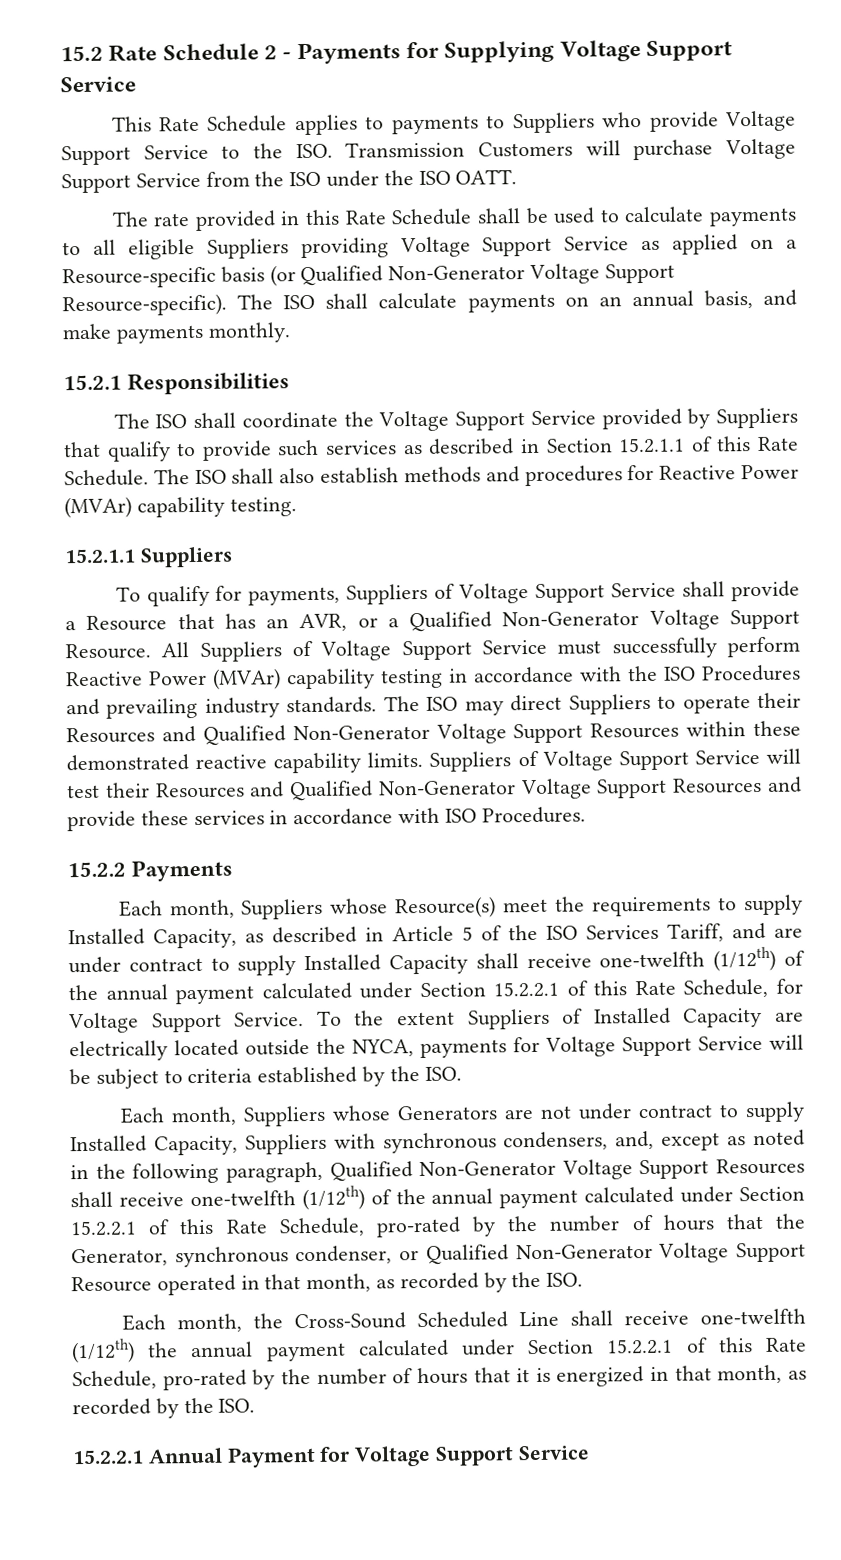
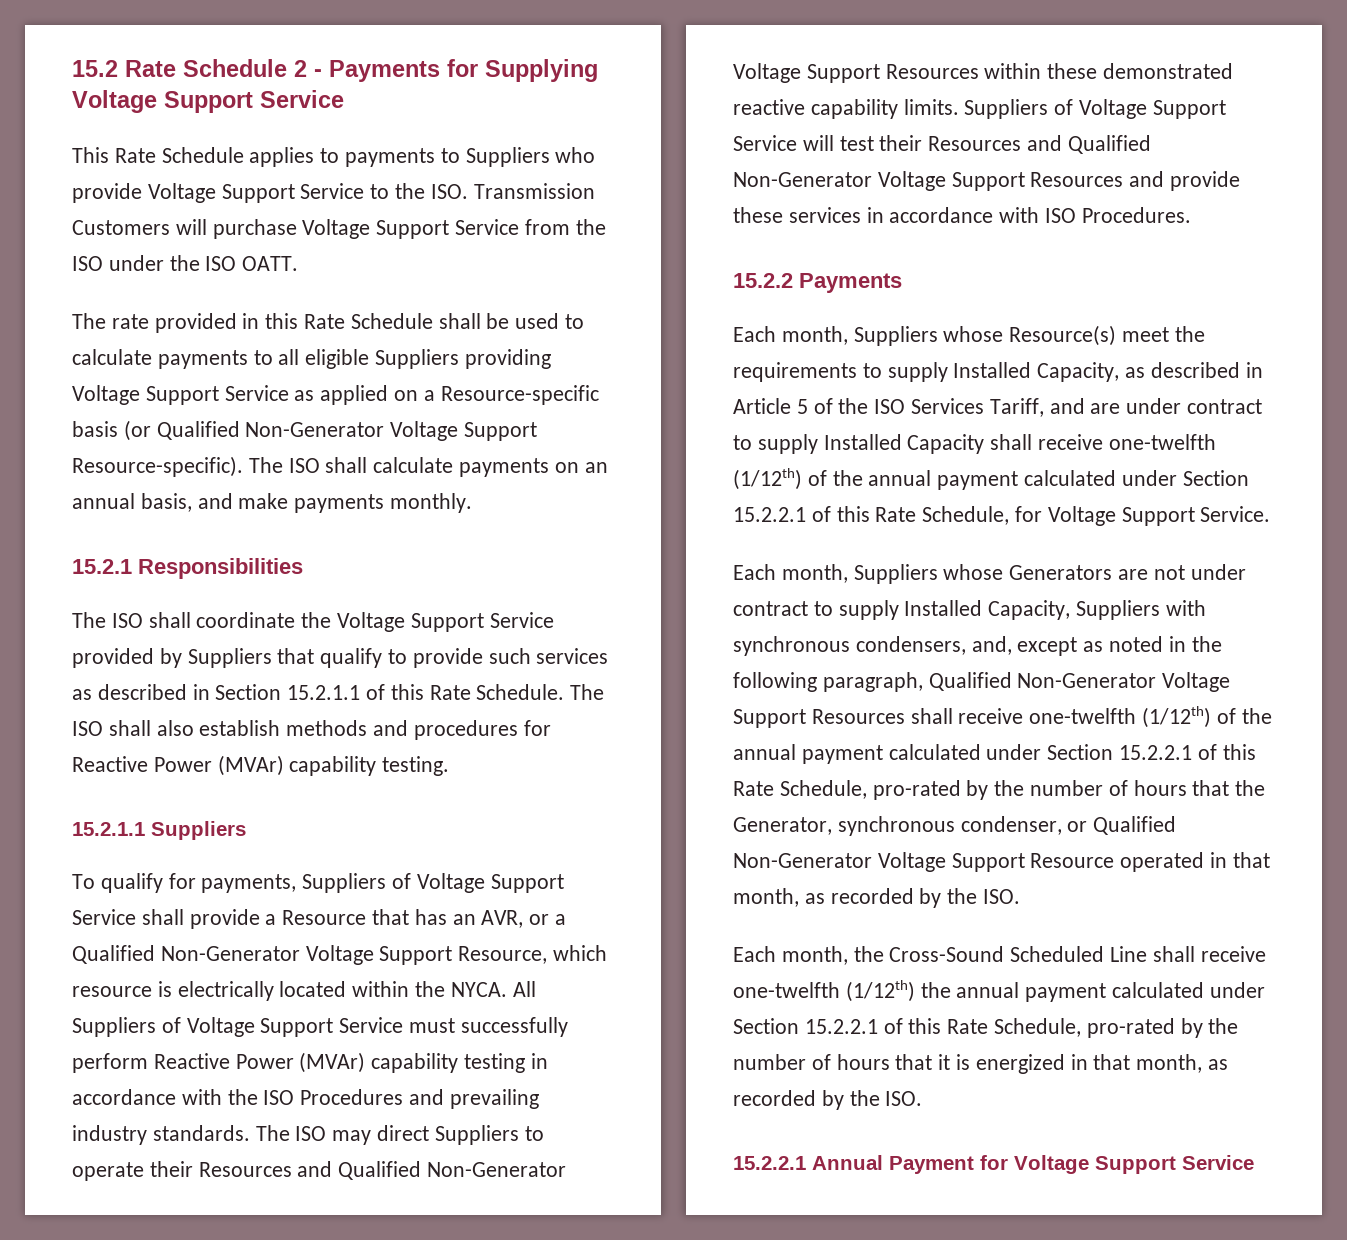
[65,643,151,660] Resource. -> [458,945,608,964] [72,981,507,1001] Resource, which resource is electrically located within the NYCA.
[316,1007,805,1030] [69,1034,804,1062] [69,1066,462,1089] To the extent Suppliers of Installed Capacity are electrically located outside the NYCA, payments for Voltage Support Service will be subject to criteria established by the ISO. -> (1271, 514) none

